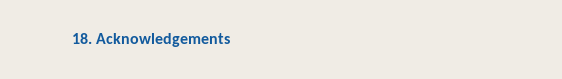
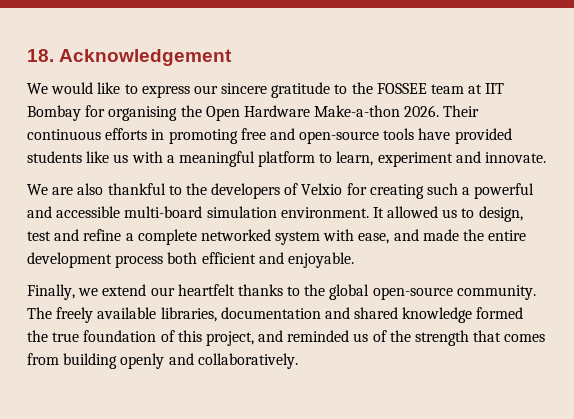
[96,33,231,47] Acknowledgements -> [59,49,233,66] [27,82,505,98] [27,105,480,121] [27,128,512,144] [27,151,547,167] [27,183,535,199] [27,206,523,222] [27,229,527,245] [27,252,354,268] [27,284,536,300] [27,307,524,323] [27,330,546,346] [27,353,298,369] Acknowledgement // We would like to express our sincere gratitude to the FOSSEE team at IIT Bombay for organising the Open Hardware Make-a-thon 2026. Their continuous efforts in promoting free and open-source tools have provided students like us with a meaningful platform to learn, experiment and innovate. // We are also thankful to the developers of Velxio for creating such a powerful and accessible multi-board simulation environment. It allowed us to design, test and refine a complete networked system with ease, and made the entire development process both efficient and enjoyable. // Finally, we extend our heartfelt thanks to the global open-source community. The freely available libraries, documentation and shared knowledge formed the true foundation of this project, and reminded us of the strength that comes from building openly and collaboratively.

